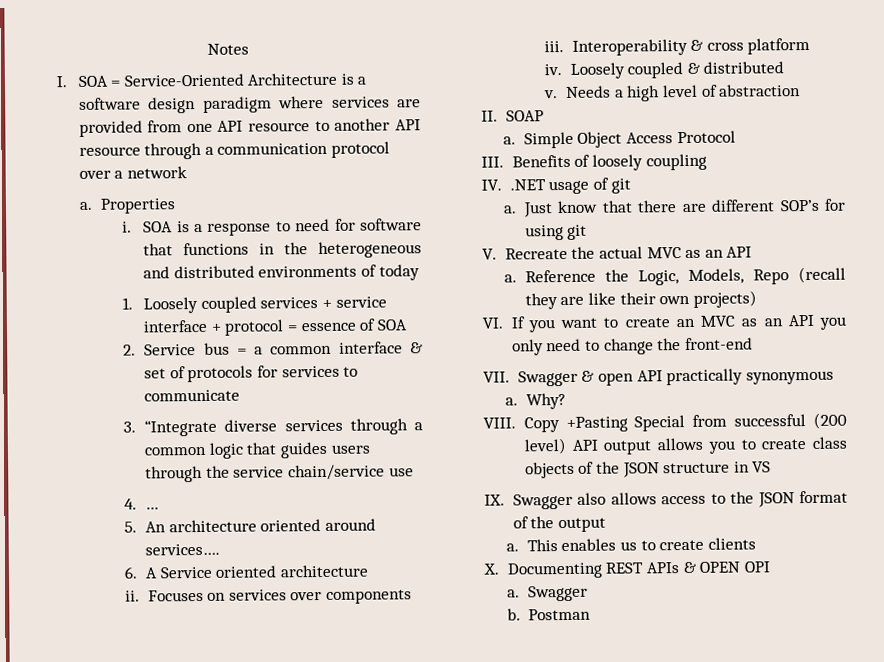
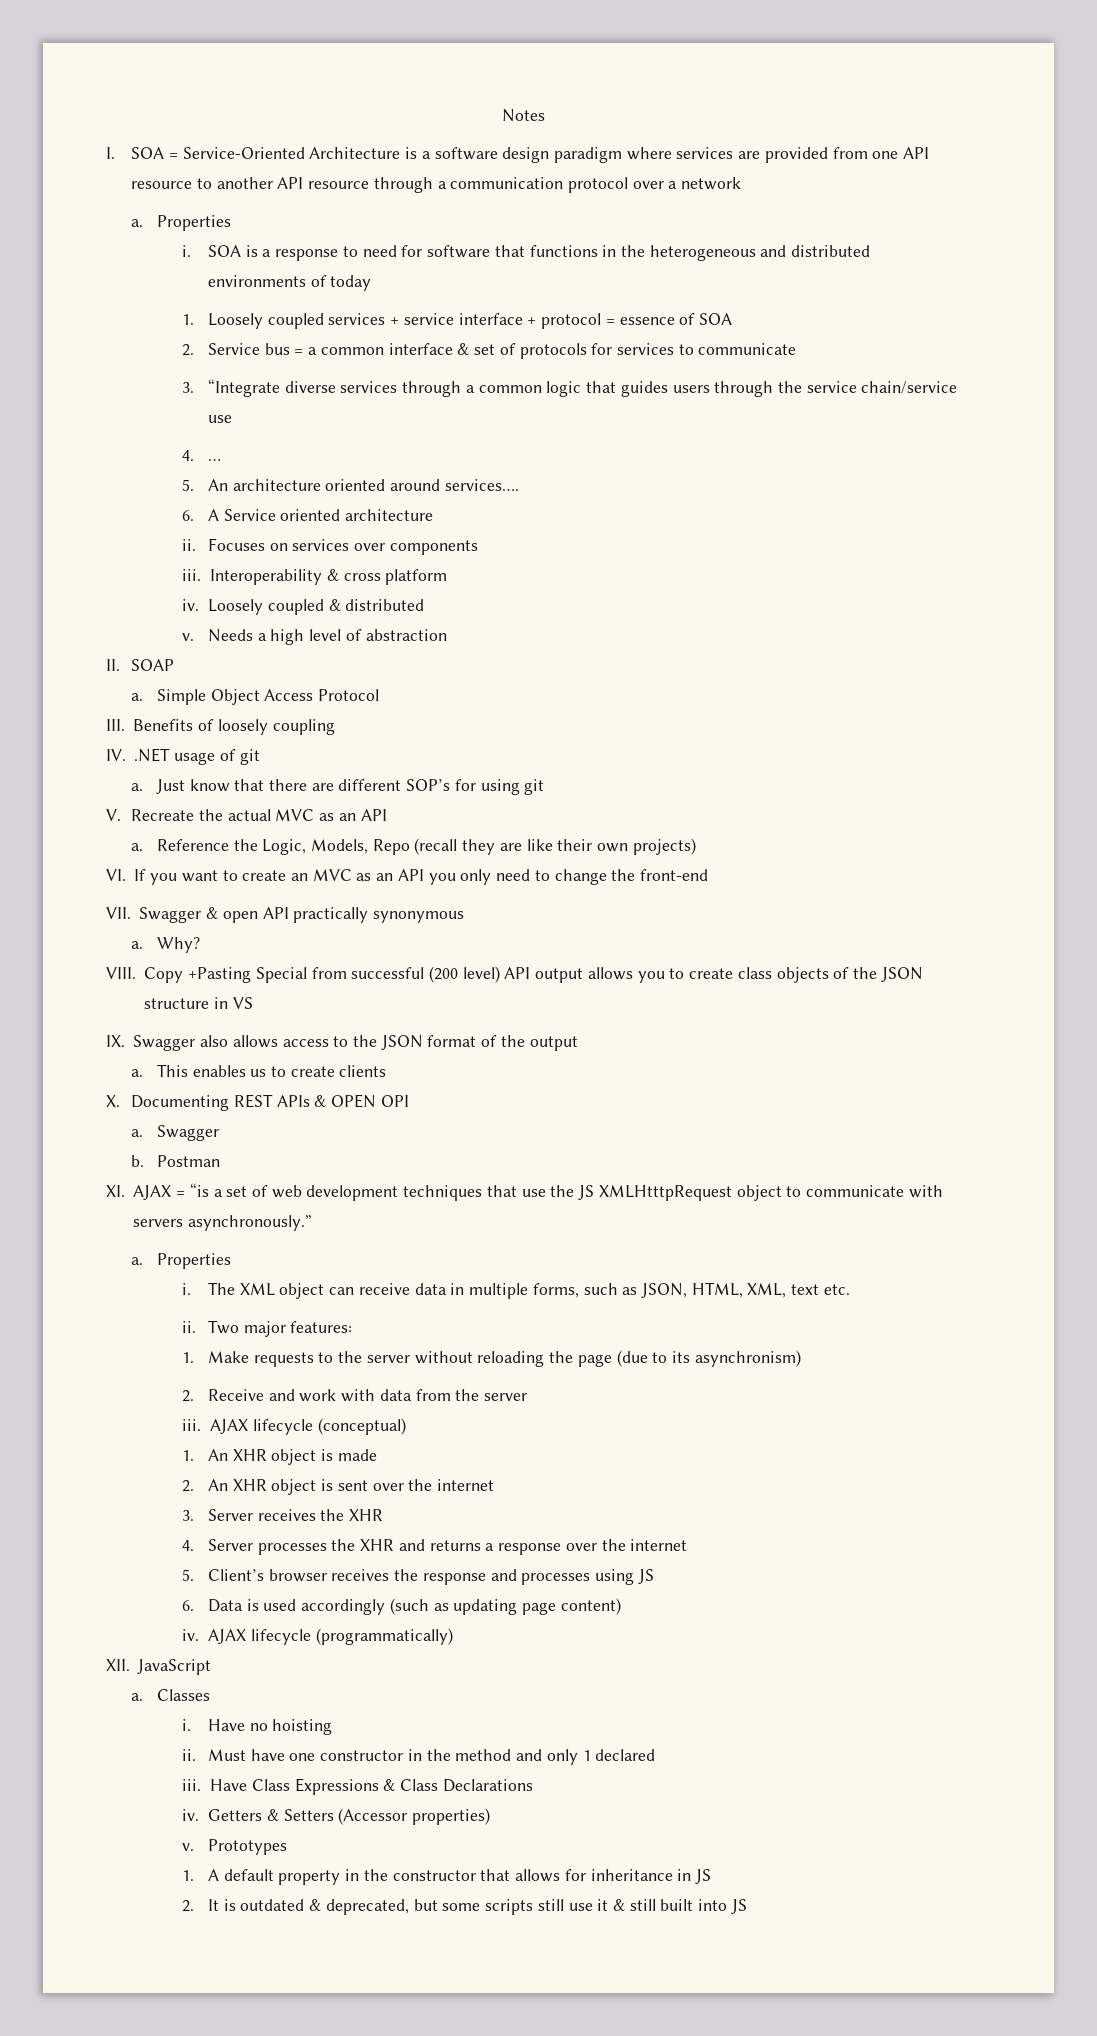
(592, 614) none -> [105,1183,943,1201] [133,1215,313,1231] [131,1253,231,1269] [182,1282,850,1299] [182,1320,353,1337] [182,1350,801,1367] [182,1389,528,1402] [182,1418,406,1435] [182,1449,377,1465] [182,1479,495,1495] [182,1509,384,1521] [182,1539,688,1555] [182,1569,654,1585] [182,1598,621,1615] [182,1628,453,1645] [105,1659,212,1675] [131,1689,210,1701] [182,1719,333,1735] [182,1749,656,1765] [182,1778,533,1795] [182,1808,491,1825] [182,1839,287,1855] [182,1869,711,1885] [182,1899,747,1915] // XI. AJAX = “is a set of web development techniques that use the JS XMLHtttpRequest object to communicate with servers asynchronously.” // a. Properties // i. The XML object can receive data in multiple forms, such as JSON, HTML, XML, text etc. // ii. Two major features: // 1. Make requests to the server without reloading the page (due to its asynchronism) // 2. Receive and work with data from the server // iii. AJAX lifecycle (conceptual) // 1. An XHR object is made // 2. An XHR object is sent over the internet // 3. Server receives the XHR // 4. Server processes the XHR and returns a response over the internet // 5. Client’s browser receives the response and processes using JS // 6. Data is used accordingly (such as updating page content) // iv. AJAX lifecycle (programmatically) // XII. JavaScript // a. Classes // i. Have no hoisting // ii. Must have one constructor in the method and only 1 declared // iii. Have Class Expressions & Class Declarations // iv. Getters & Setters (Accessor properties) // v. Prototypes // 1. A default property in the constructor that allows for inheritance in JS // 2. It is outdated & deprecated, but some scripts still use it & still built into JS

